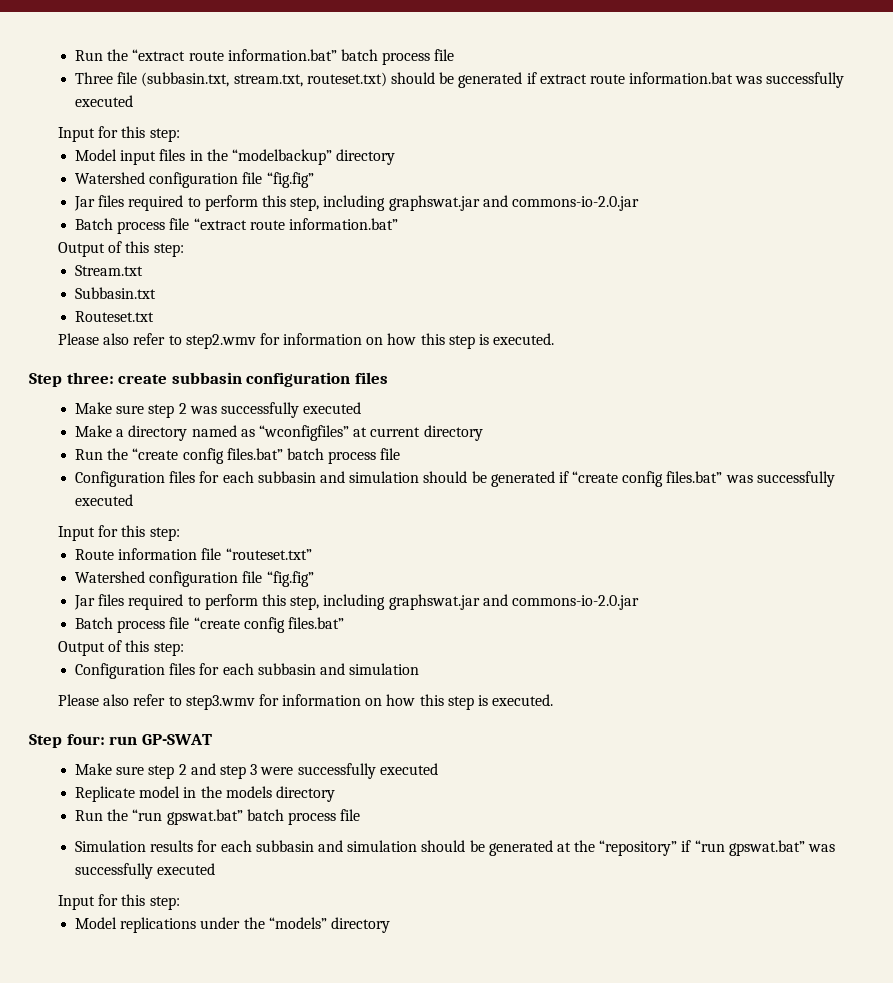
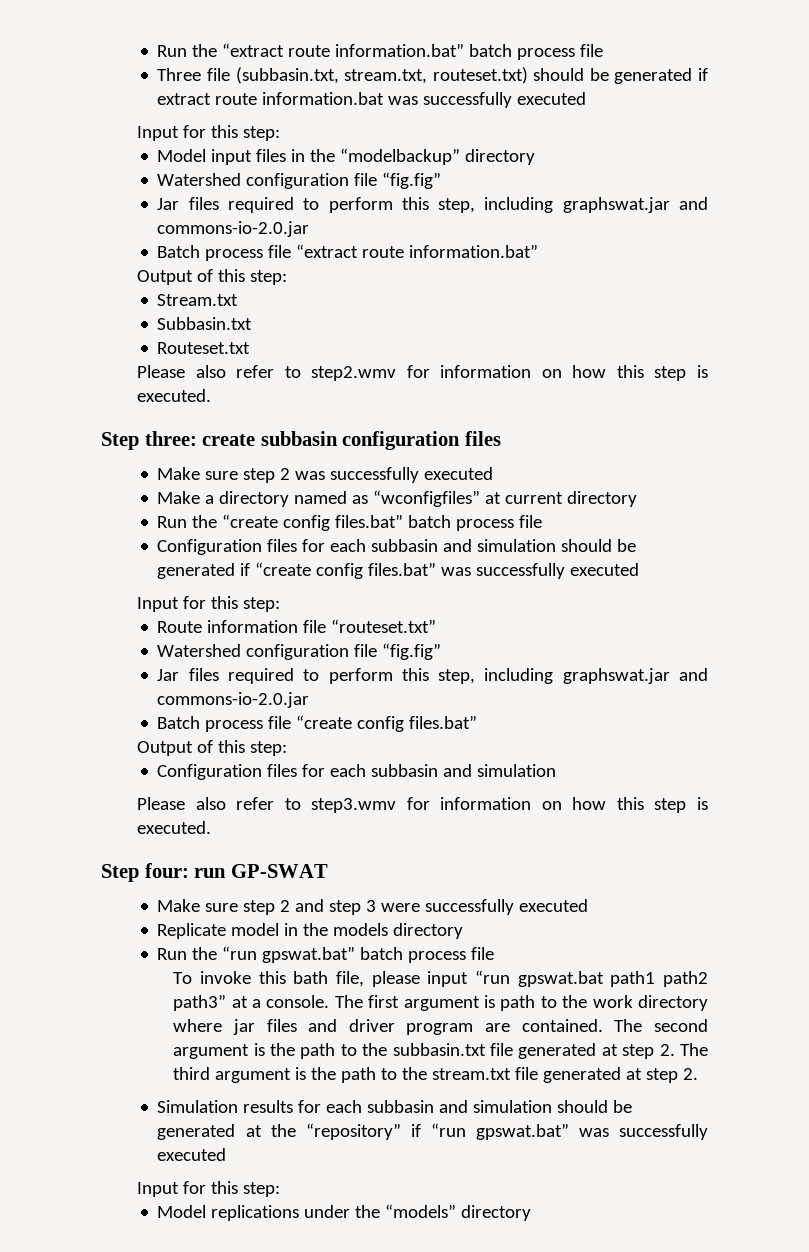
(361, 815) none -> [173,970,708,987] [173,994,708,1011] [173,1019,708,1035] [173,1043,709,1059] [173,1067,699,1083] // To invoke this bath file, please input “run gpswat.bat path1 path2 path3” at a console. The first argument is path to the work directory where jar files and driver program are contained. The second argument is the path to the subbasin.txt file generated at step 2. The third argument is the path to the stream.txt file generated at step 2.

